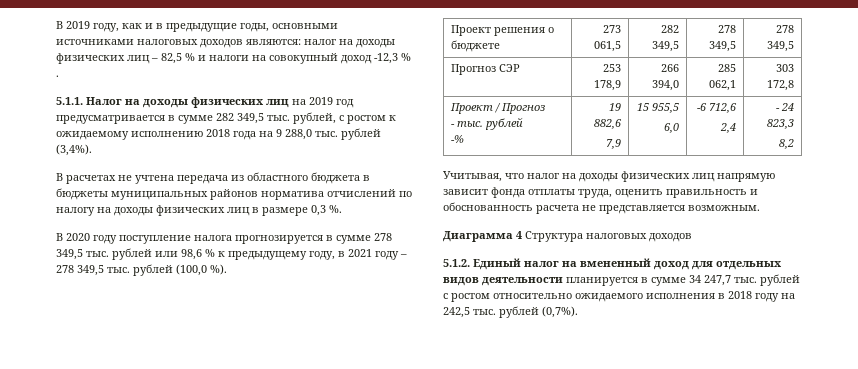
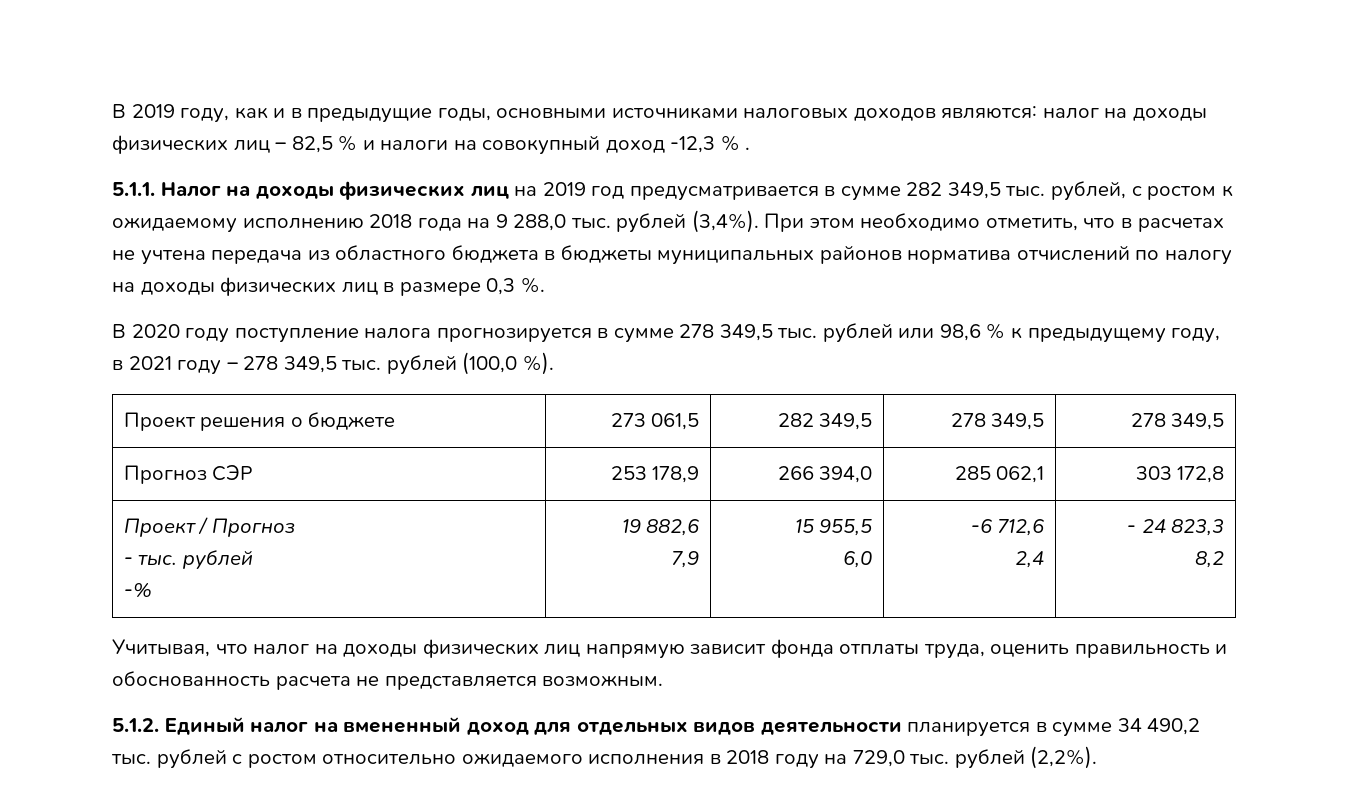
[56,173,63,181] // В -> [764,213,1133,232] При этом необходимо отметить, что в
[443,231,692,242] // Диаграмма 4 Структура налоговых доходов -> (664, 681) none
[704,275,731,286] 247,7 -> [1147,718,1201,735] 490,2
[443,306,578,318] 242,5 тыс. рублей (0,7%). -> [852,746,1098,769] 729,0 тыс. рублей (2,2%).

